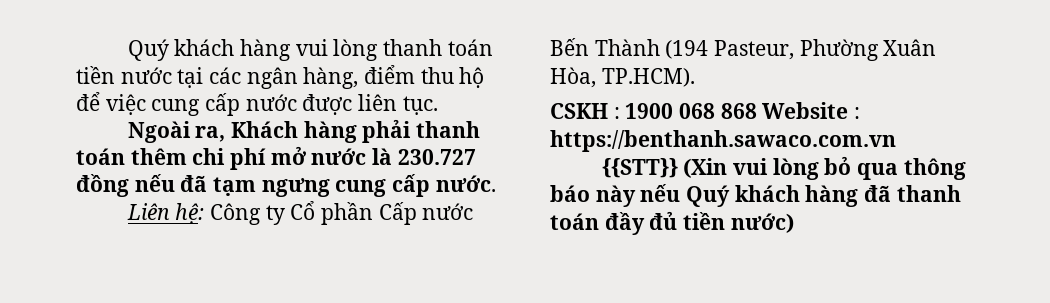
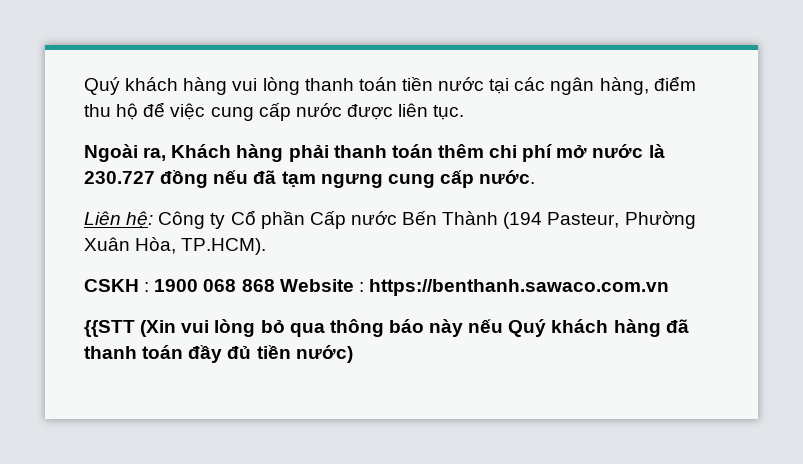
[601,158,678,178] {{STT}} -> [84,320,135,337] {{STT

